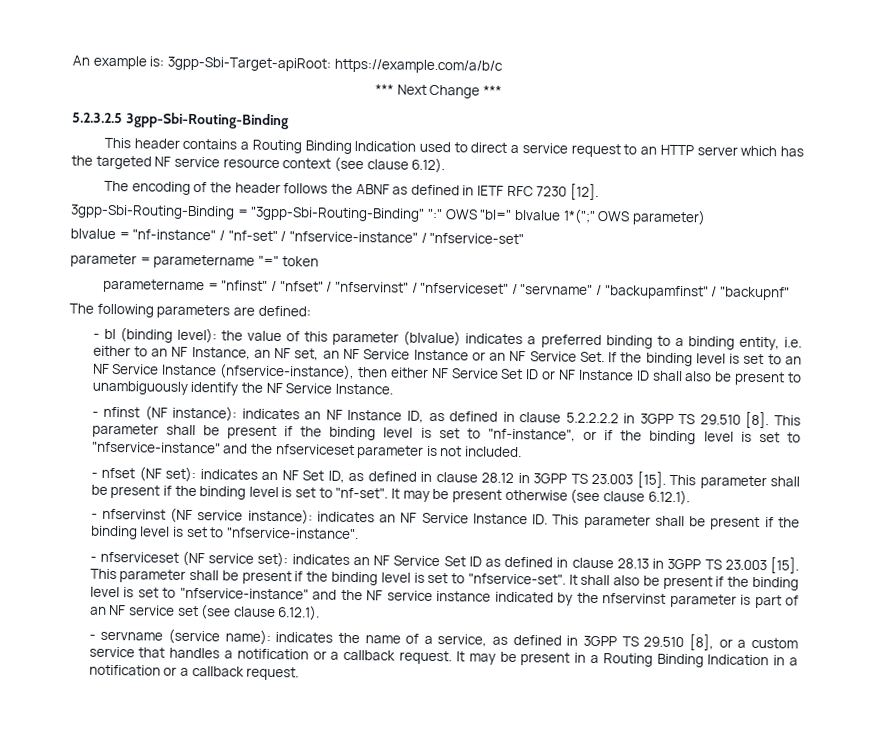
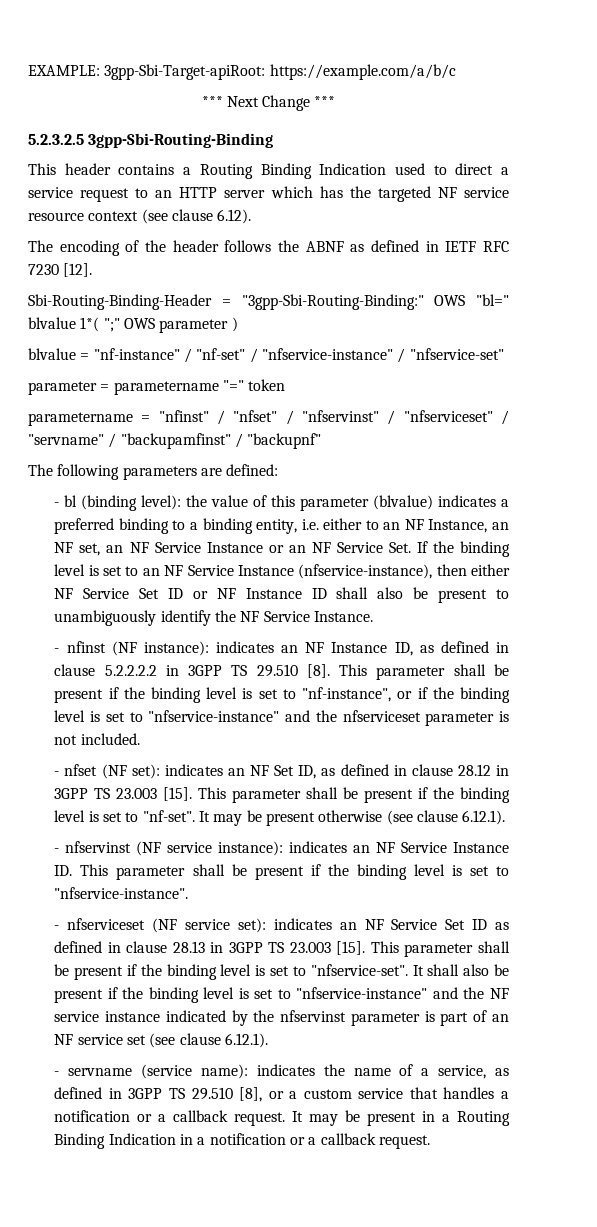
[72,55,165,70] An example is: -> [28,65,100,76] EXAMPLE:
[70,204,706,226] 3gpp-Sbi-Routing-Binding = "3gpp-Sbi-Routing-Binding" ":" OWS "bl=" blvalue 1*(";" OWS parameter) -> [28,294,509,310] [28,317,238,333] Sbi-Routing-Binding-Header = "3gpp-Sbi-Routing-Binding:" OWS "bl=" blvalue 1*( ";" OWS parameter )

